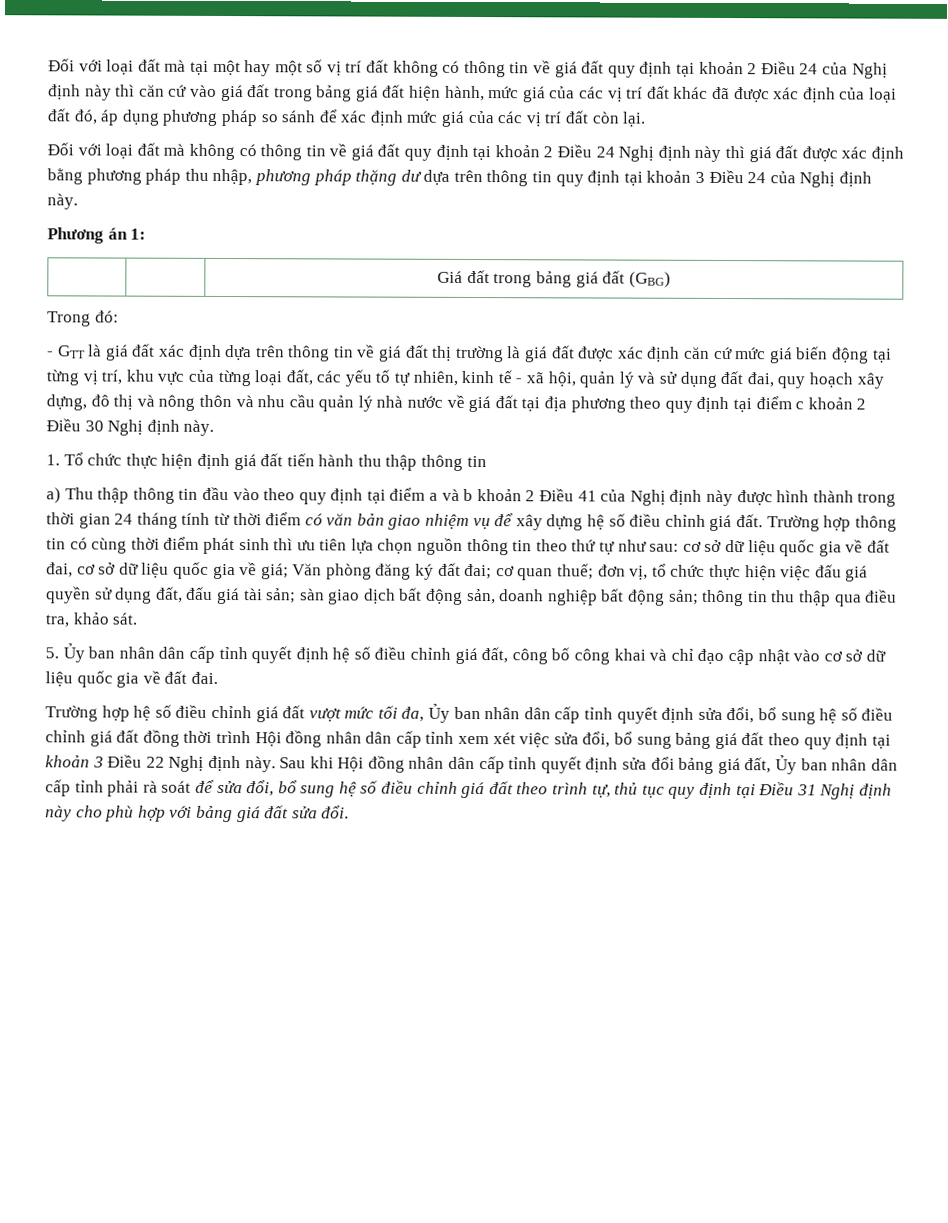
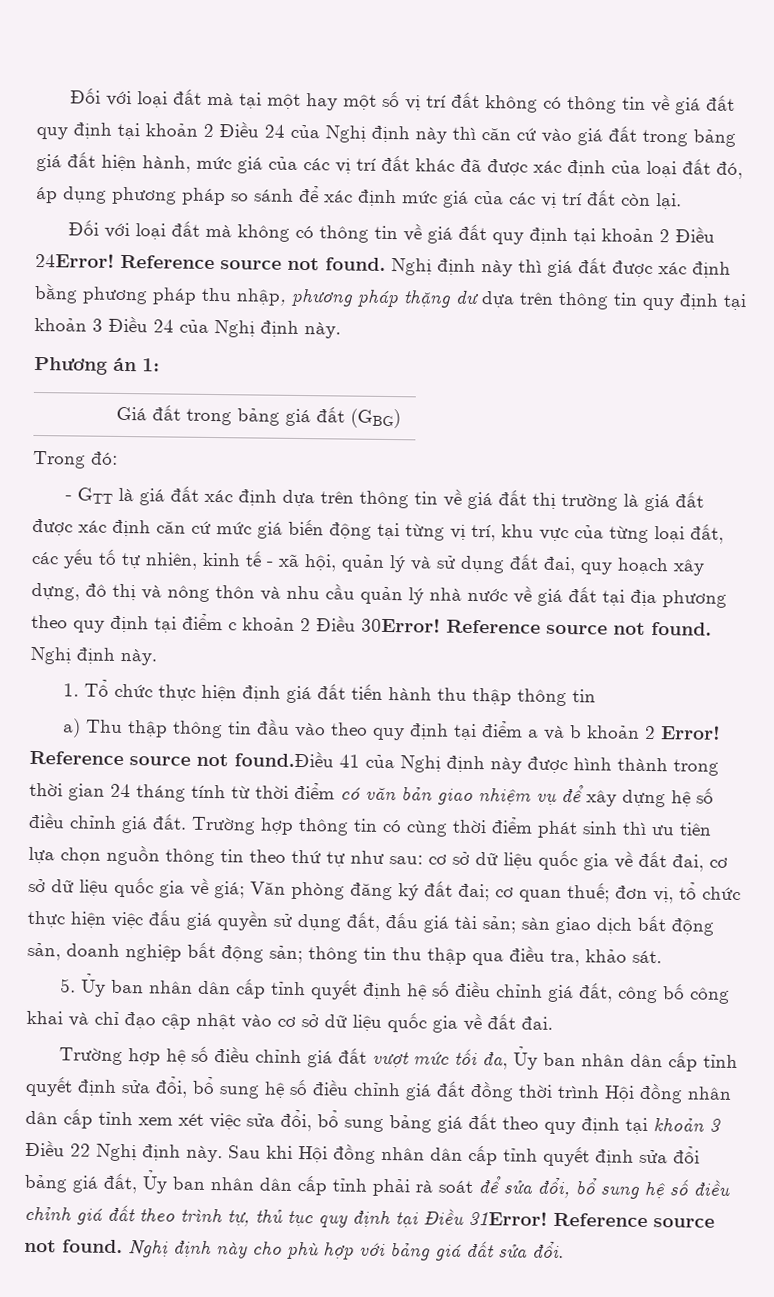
[595,146,615,158] 24 -> [35,252,386,271] 24Error! Reference source not found.
[84,420,104,432] 30 -> [361,617,712,636] 30Error! Reference source not found.
[539,488,575,502] Điều -> [659,725,721,740] [29,750,334,768] Error! Reference source not found.Điều
[796,784,817,796] 31 -> [468,1210,715,1228] [24,1239,123,1254] 31Error! Reference source not found.

